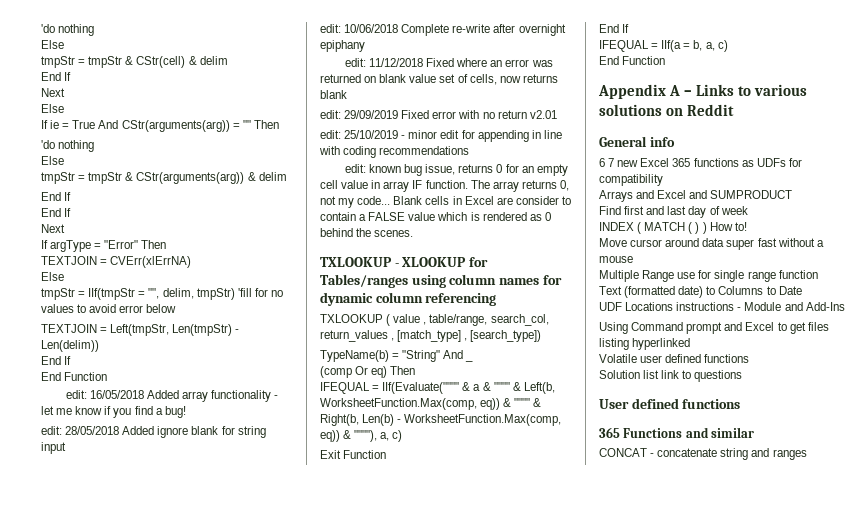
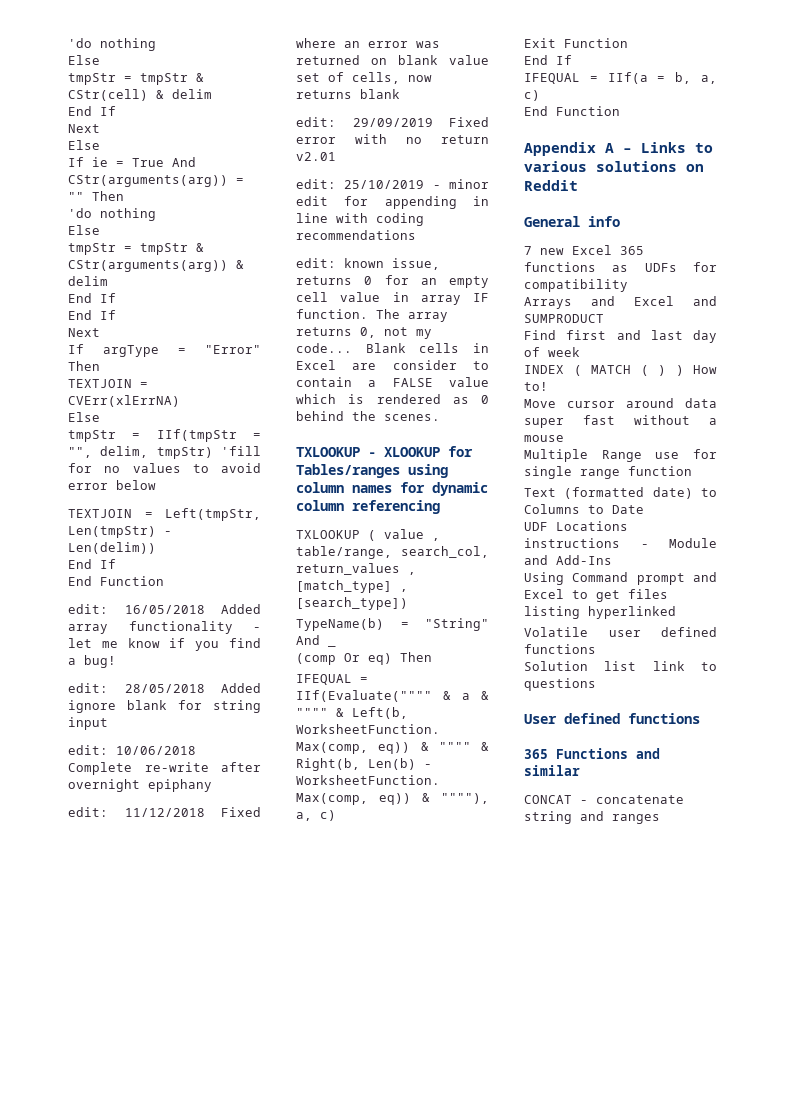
[404,164,423,176] bug -> (384, 263) none
[599,158,605,167] 6 -> (620, 221) none

